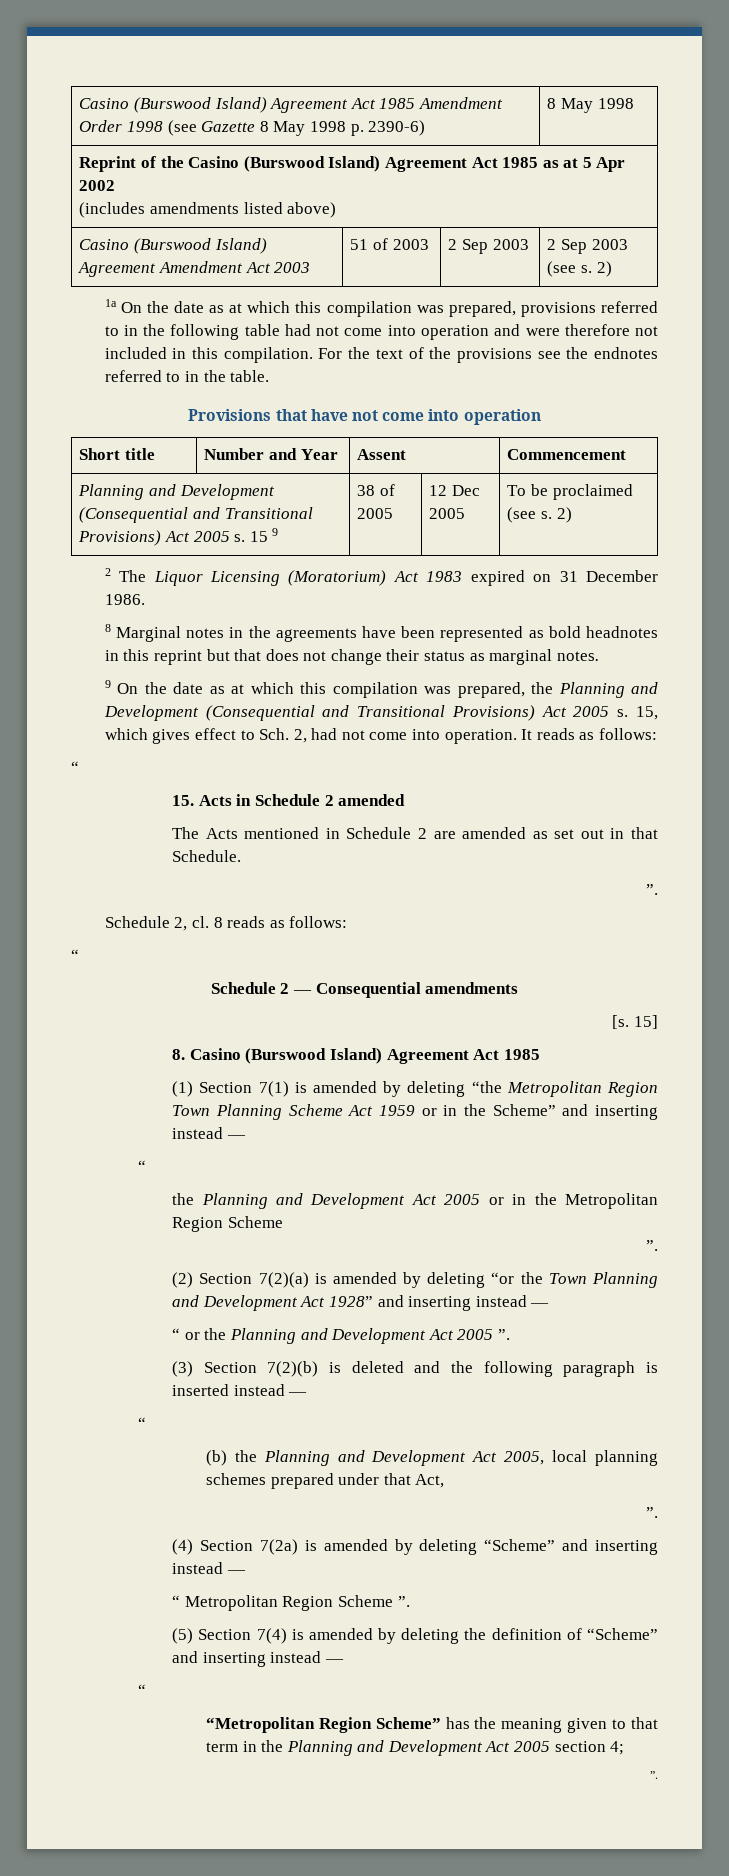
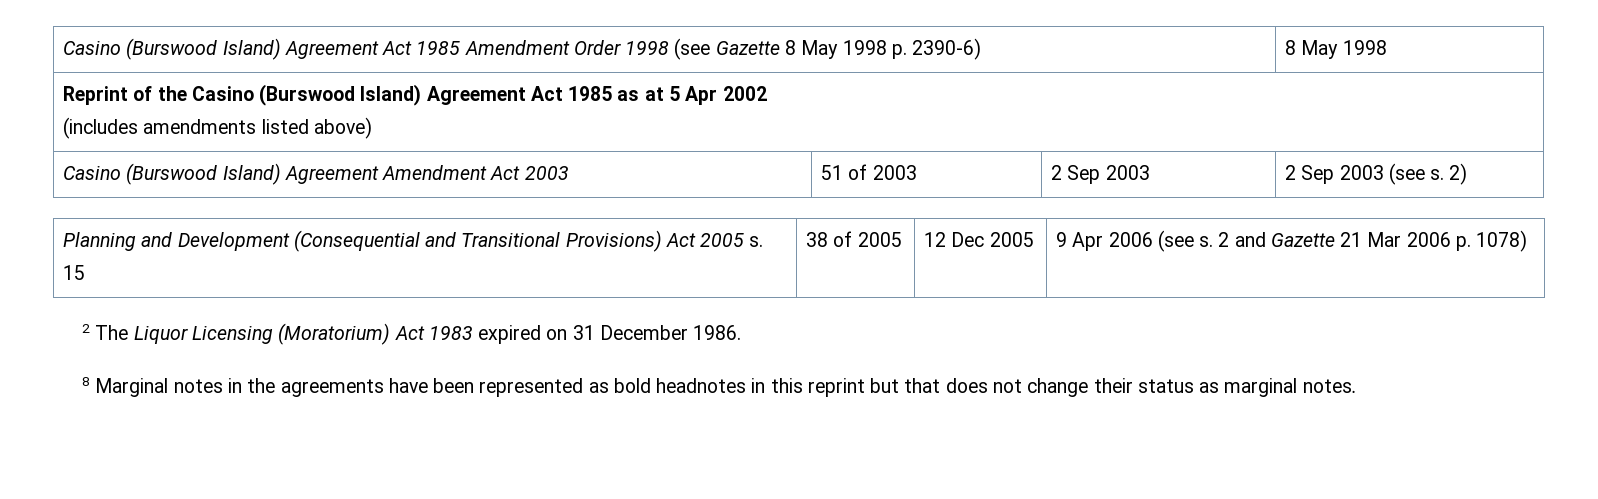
[104,299,658,317] [104,324,658,340] [104,347,658,363] [104,370,270,382] [188,409,541,425] [79,448,155,460] [204,448,338,460] [357,449,407,460] [507,449,627,460] // 1a On the date as at which this compilation was prepared, provisions referred to in the following table had not come into operation and were therefore not included in this compilation. For the text of the provisions see the endnotes referred to in the table. // Provisions that have not come into operation // Short title | Number and Year | Assent | Commencement -> (1468, 174) none
[272,528,279,536] 9 -> (86, 272) none
[507,484,633,500] [507,507,572,523] To be proclaimed (see s. 2) -> [1056,230,1528,252] 9 Apr 2006 (see s. 2 and Gazette 21 Mar 2006 p. 1078)
[104,680,658,698] [103,705,658,721] [104,728,657,744] [71,761,79,773] [172,794,406,806] [172,827,658,839] [172,850,242,862] [646,884,658,895] [104,916,348,931] [71,949,79,961] [210,982,519,998] [612,1015,658,1029] [172,1048,540,1064] [172,1081,658,1097] [172,1104,658,1120] [172,1127,246,1139] [138,1160,147,1172] [172,1193,658,1209] [172,1216,283,1232] [646,1240,658,1251] [172,1272,658,1288] [172,1295,550,1311] [172,1328,510,1344] [172,1361,658,1377] [172,1384,308,1396] [138,1417,147,1429] [205,1450,658,1466] [205,1473,445,1489] [646,1507,658,1518] [172,1539,658,1555] [172,1562,246,1574] [172,1595,410,1611] [172,1628,659,1644] [172,1651,344,1667] [138,1684,147,1696] [205,1717,658,1733] [205,1740,625,1756] [650,1771,658,1779] // 9 On the date as at which this compilation was prepared, the Planning and Development (Consequential and Transitional Provisions) Act 2005 s. 15, which gives effect to Sch. 2, had not come into operation. It reads as follows: // “ // 15. Acts in Schedule 2 amended // The Acts mentioned in Schedule 2 are amended as set out in that Schedule. // ”. // Schedule 2, cl. 8 reads as follows: // “ // Schedule 2 — Consequential amendments // [s. 15] // 8. Casino (Burswood Island) Agreement Act 1985 // (1) Section 7(1) is amended by deleting “the Metropolitan Region Town Planning Scheme Act 1959 or in the Scheme” and inserting instead — // “ // the Planning and Development Act 2005 or in the Metropolitan Region Scheme // ”. // (2) Section 7(2)(a) is amended by deleting “or the Town Planning and Development Act 1928” and inserting instead — // “ or the Planning and Development Act 2005 ”. // (3) Section 7(2)(b) is deleted and the following paragraph is inserted instead — // “ // (b) the Planning and Development Act 2005, local planning schemes prepared under that Act, // ”. // (4) Section 7(2a) is amended by deleting “Scheme” and inserting instead — // “ Metropolitan Region Scheme ”. // (5) Section 7(4) is amended by deleting the definition of “Scheme” and inserting instead — // “ // “Metropolitan Region Scheme” has the meaning given to that term in the Planning and Development Act 2005 section 4; // ”. -> (1357, 386) none

